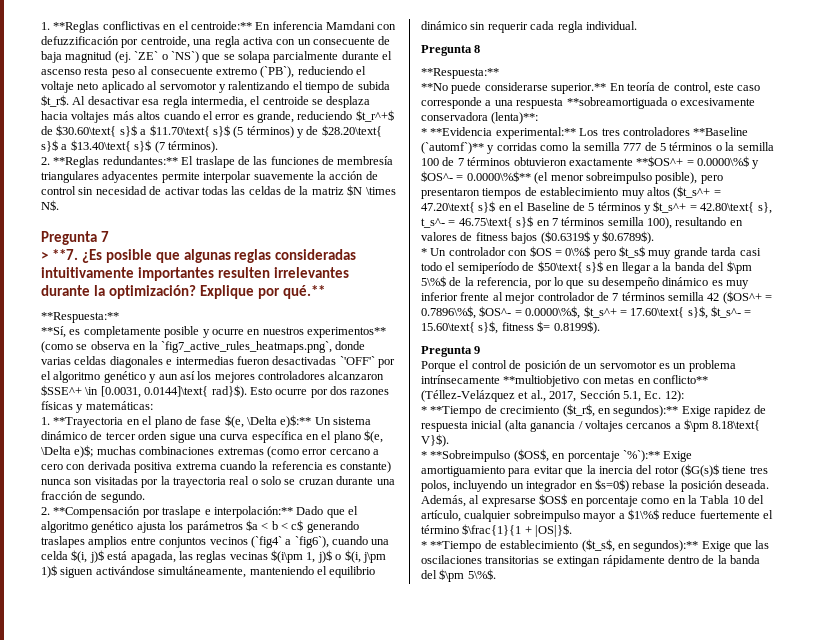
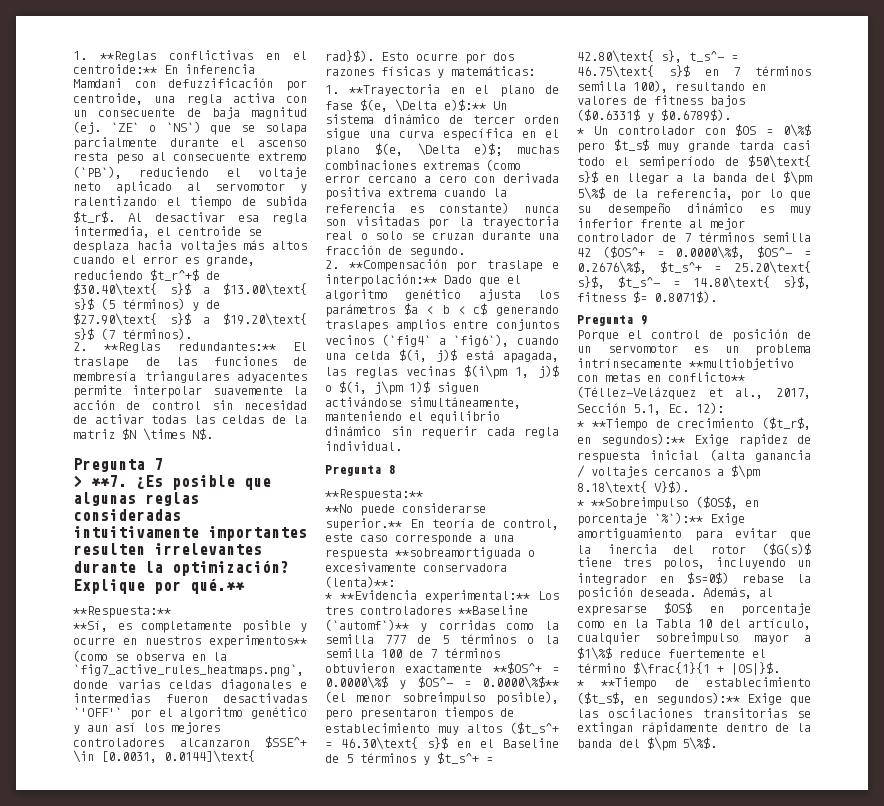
[56,125,210,137] $30.60\text{ s}$ a $11.70\text{ -> [73,283,307,296] $30.40\text{ s}$ a $13.00\text{
[321,125,382,137] [41,140,131,152] $28.20\text{ s}$ a $13.40\text{ -> [73,313,307,326] $27.90\text{ s}$ a $19.20\text{
[421,202,475,213] 47.20\text{ -> [341,737,418,750] 46.30\text{
[540,231,590,244] ($0.6319$ -> [577,109,640,121] ($0.6331$
[421,306,685,319] 0.7896\%$, $OS^- = 0.0000\%$, $t_s^+ = 17.60\text{ -> [675,246,811,259] [577,261,811,274] 0.0000\%$, $OS^- = 0.2676\%$, $t_s^+ = 25.20\text{
[421,322,475,333] 15.60\text{ -> [693,276,770,289] 14.80\text{
[553,321,600,334] 0.8199$). -> [654,291,717,303] 0.8071$).

